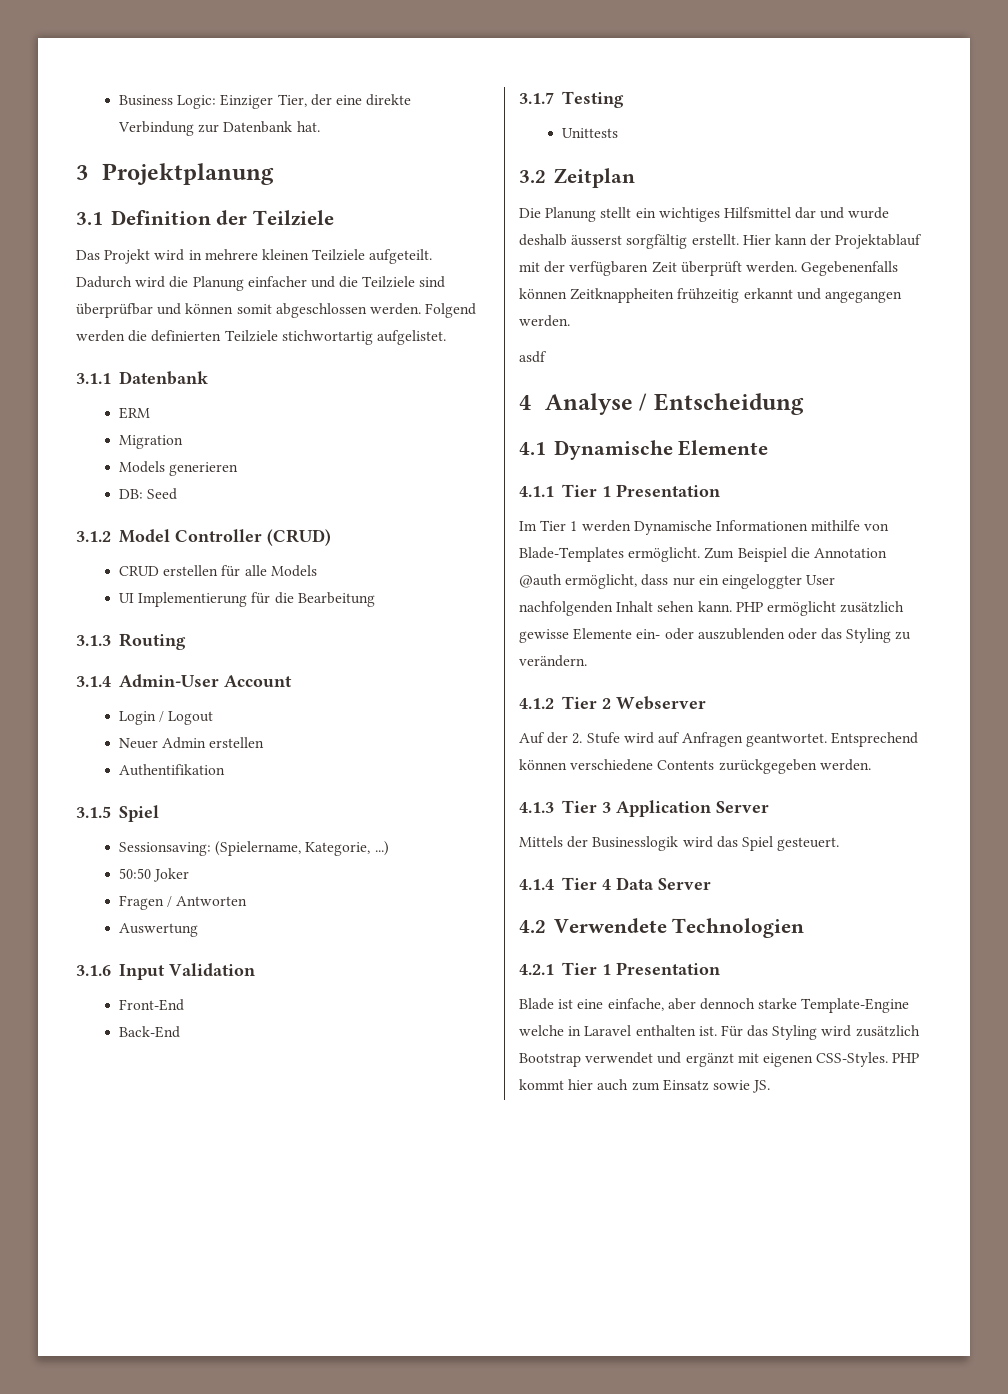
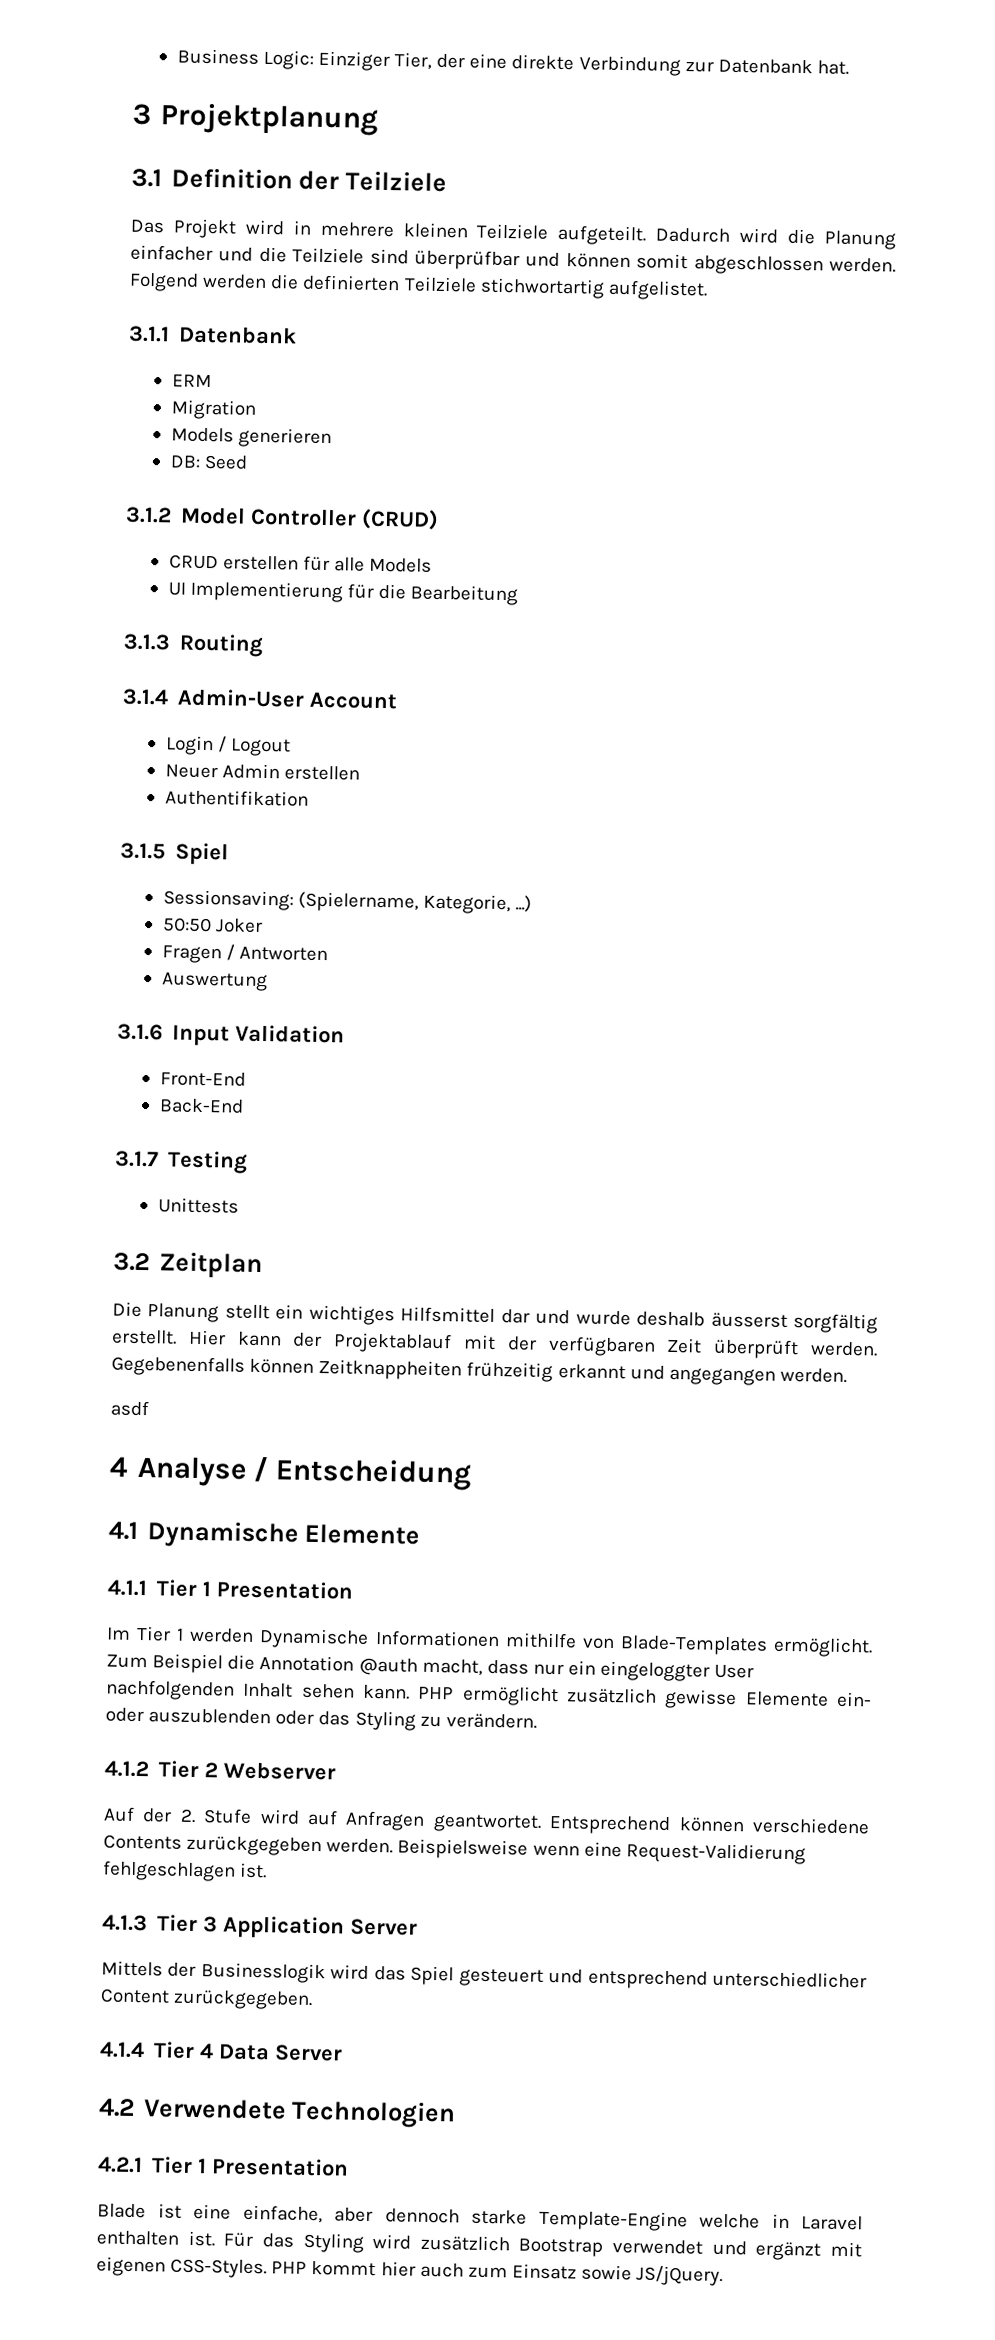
[565,574,638,589] ermöglicht, -> [421,1658,483,1676] macht,
(871, 765) none -> [397,1838,806,1865] [102,1860,268,1882] Beispielsweise wenn eine Request-Validierung fehlgeschlagen ist.
[777,837,840,851] gesteuert. -> [458,1968,868,1990] [100,1988,314,2010] gesteuert und entsprechend unterschiedlicher Content zurückgegeben.
[752,1080,771,1093] JS. -> [636,2265,724,2286] JS/jQuery.

